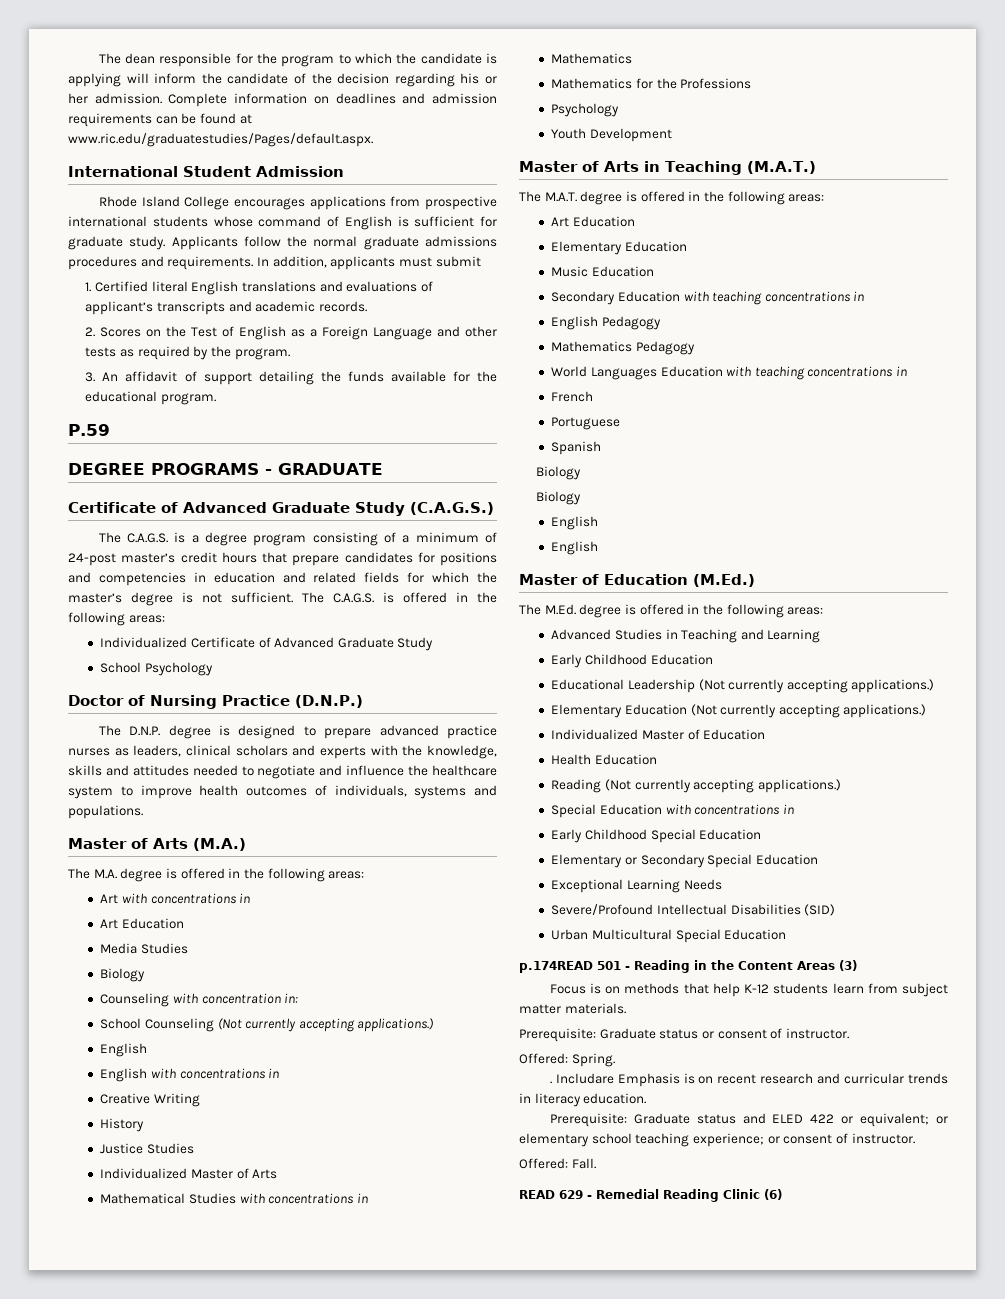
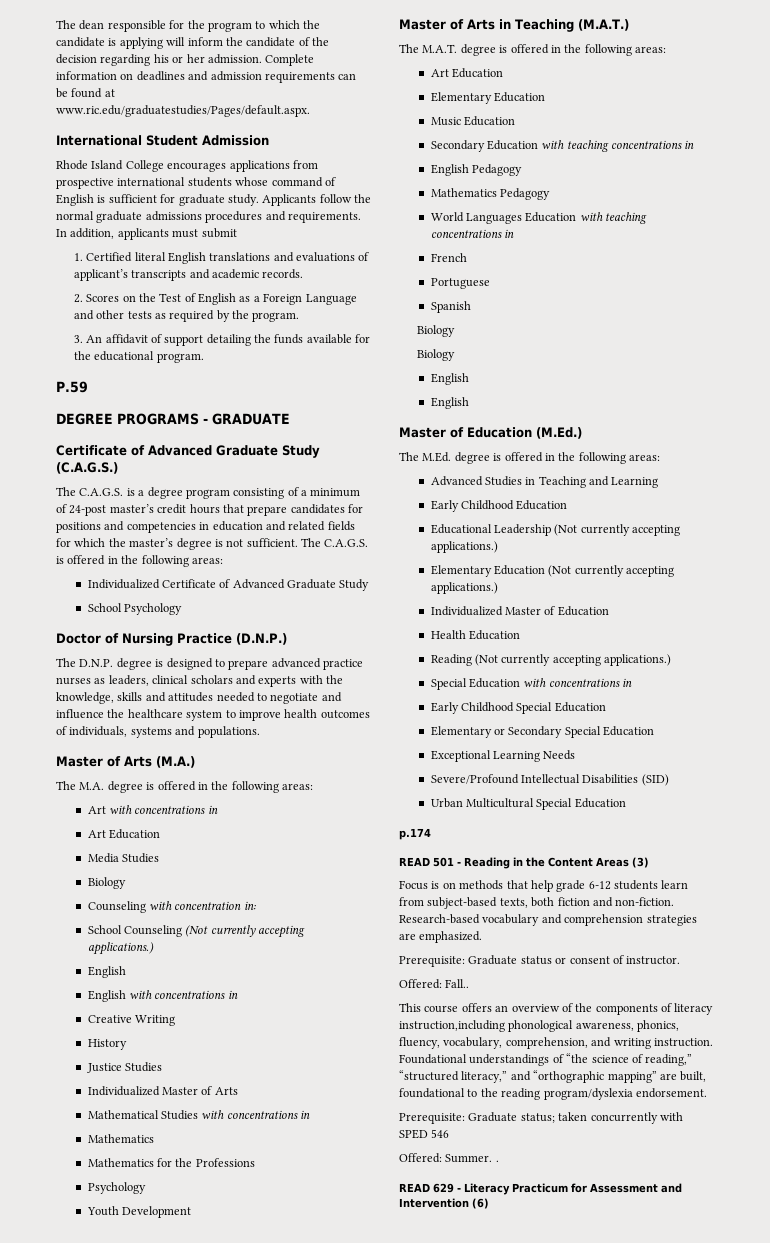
[519,961,593,973] p.174READ -> [399,828,431,840] [399,857,430,866] p.174 // READ
[744,984,770,993] K-12 -> [556,880,611,892] grade 6-12
[902,983,948,997] [519,1003,626,1014] subject matter materials. -> [427,897,675,909] [399,914,697,926] [399,931,483,943] subject-based texts, both fiction and non-fiction. Research-based vocabulary and comprehension strategies are emphasized.
[571,1053,615,1067] [549,1073,948,1087] [519,1093,647,1107] [549,1113,948,1127] [519,1133,915,1147] [519,1158,596,1169] Spring. // . Includare Emphasis is on recent research and curricular trends in literacy education. // Prerequisite: Graduate status and ELED 422 or equivalent; or elementary school teaching experience; or consent of instructor. // Offered: Fall. -> [445,979,470,988] [399,1003,714,1015] [399,1020,680,1032] [399,1037,713,1049] [399,1053,693,1066] [399,1070,707,1083] [399,1088,707,1100] [399,1112,683,1124] [399,1129,450,1139] [399,1153,499,1163] Fall.. // This course offers an overview of the components of literacy instruction,including phonological awareness, phonics, fluency, vocabulary, comprehension, and writing instruction. Foundational understandings of “the science of reading,” “structured literacy,” and “orthographic mapping” are built, foundational to the reading program/dyslexia endorsement. // Prerequisite: Graduate status; taken concurrently with SPED 546 // Offered: Summer. .
[596,1189,760,1202] Remedial Reading Clinic -> [464,1183,682,1195] [399,1198,469,1208] Literacy Practicum for Assessment and Intervention

